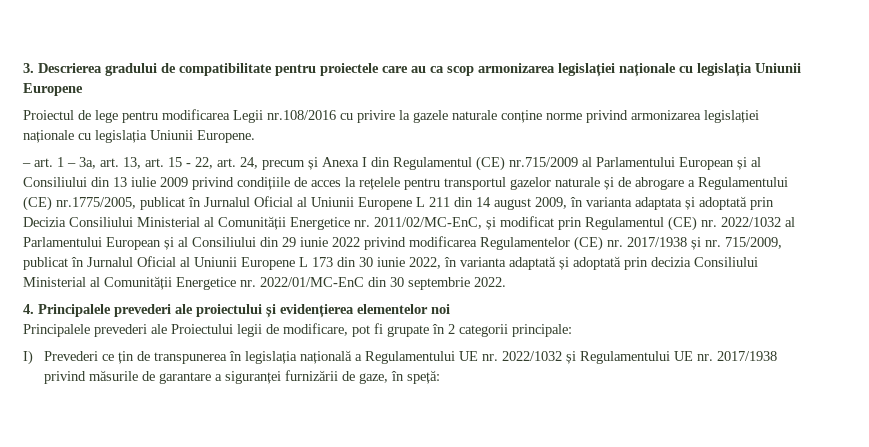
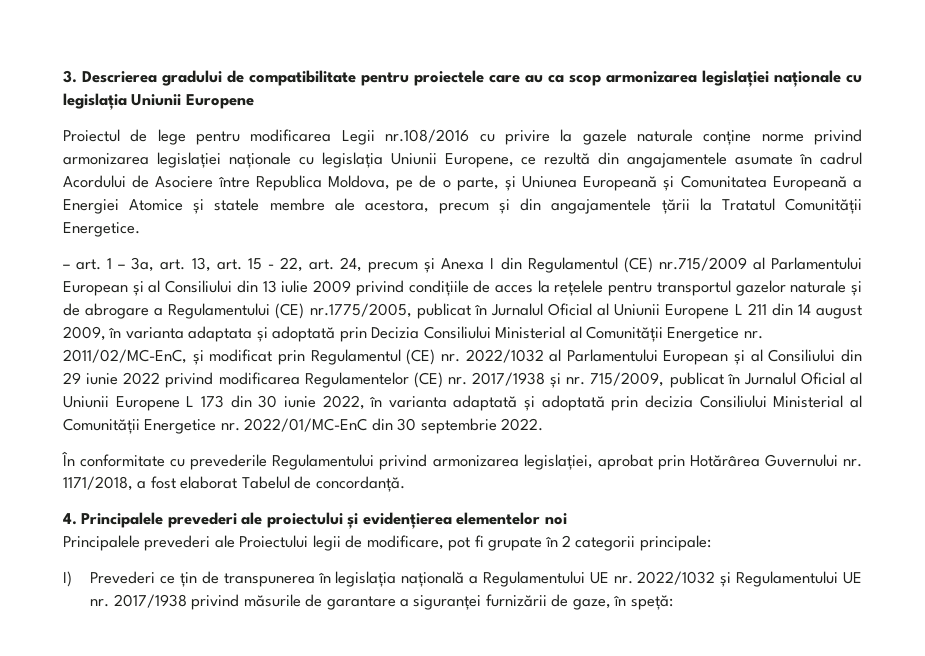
[197,130,255,143] Europene. -> [444,152,862,168] [63,175,862,191] [63,198,862,214] [63,222,140,237] Europene, ce rezultă din angajamentele asumate în cadrul Acordului de Asociere între Republica Moldova, pe de o parte, și Uniunea Europeană și Comunitatea Europeană a Energiei Atomice și statele membre ale acestora, precum și din angajamentele țării la Tratatul Comunității Energetice.
(506, 282) none -> [62,451,863,470] [63,476,405,492] // În conformitate cu prevederile Regulamentului privind armonizarea legislației, aprobat prin Hotărârea Guvernului nr. 1171/2018, a fost elaborat Tabelul de concordanță.

